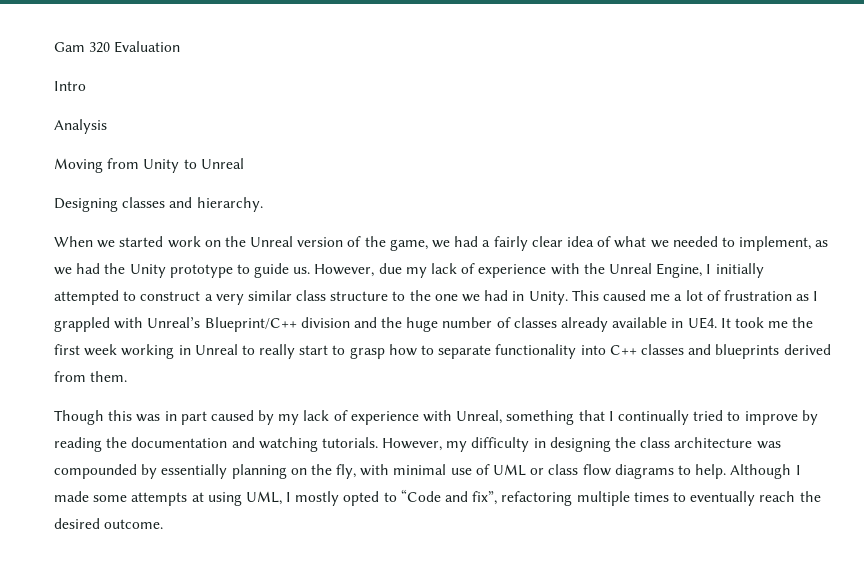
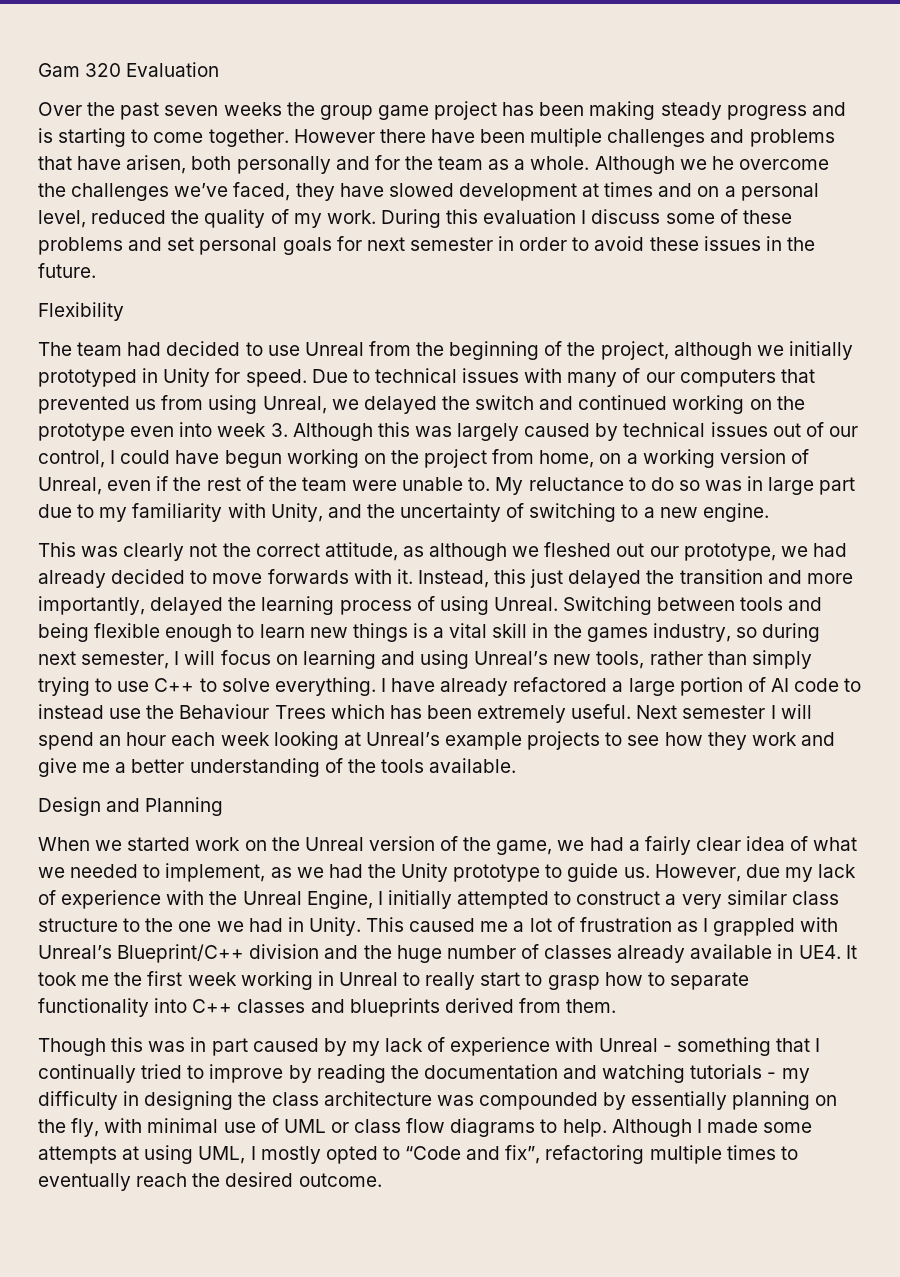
[54,81,86,91] [54,119,107,134] [54,158,244,173] [54,197,263,212] Intro // Analysis // Moving from Unity to Unreal // Designing classes and hierarchy. -> [38,101,846,120] [38,128,835,147] [38,155,829,174] [38,182,819,201] [38,209,792,228] [38,236,815,255] [38,263,96,278] [38,302,124,321] [38,341,853,360] [38,368,815,387] [38,395,805,414] [38,422,858,441] [38,449,809,468] [38,476,856,495] [38,503,769,522] [38,542,847,561] [38,569,853,588] [38,596,823,615] [38,623,821,642] [38,650,812,669] [38,677,862,696] [38,704,812,723] [38,731,835,750] [38,758,517,777] [38,797,224,816] Over the past seven weeks the group game project has been making steady progress and is starting to come together. However there have been multiple challenges and problems that have arisen, both personally and for the team as a whole. Although we he overcome the challenges we’ve faced, they have slowed development at times and on a personal level, reduced the quality of my work. During this evaluation I discuss some of these problems and set personal goals for next semester in order to avoid these issues in the future. // Flexibility // The team had decided to use Unreal from the beginning of the project, although we initially prototyped in Unity for speed. Due to technical issues with many of our computers that prevented us from using Unreal, we delayed the switch and continued working on the prototype even into week 3. Although this was largely caused by technical issues out of our control, I could have begun working on the project from home, on a working version of Unreal, even if the rest of the team were unable to. My reluctance to do so was in large part due to my familiarity with Unity, and the uncertainty of switching to a new engine. // This was clearly not the correct attitude, as although we fleshed out our prototype, we had already decided to move forwards with it. Instead, this just delayed the transition and more importantly, delayed the learning process of using Unreal. Switching between tools and being flexible enough to learn new things is a vital skill in the games industry, so during next semester, I will focus on learning and using Unreal’s new tools, rather than simply trying to use C++ to solve everything. I have already refactored a large portion of AI code to instead use the Behaviour Trees which has been extremely useful. Next semester I will spend an hour each week looking at Unreal’s example projects to see how they work and give me a better understanding of the tools available. // Design and Planning
[456,410,503,424] Unreal, -> [598,1038,672,1052] Unreal -
[321,437,443,451] tutorials. However, -> [690,1064,777,1079] tutorials -

